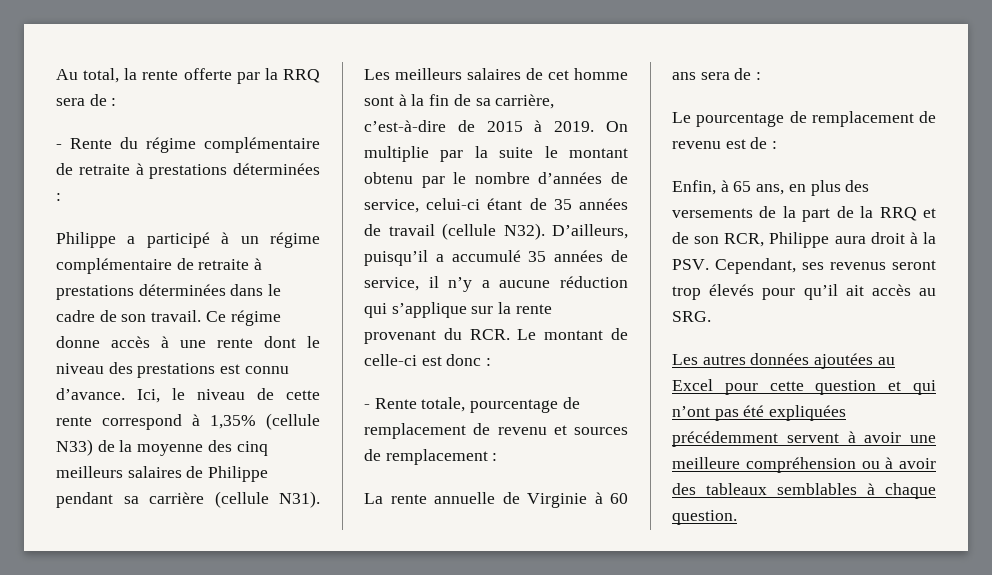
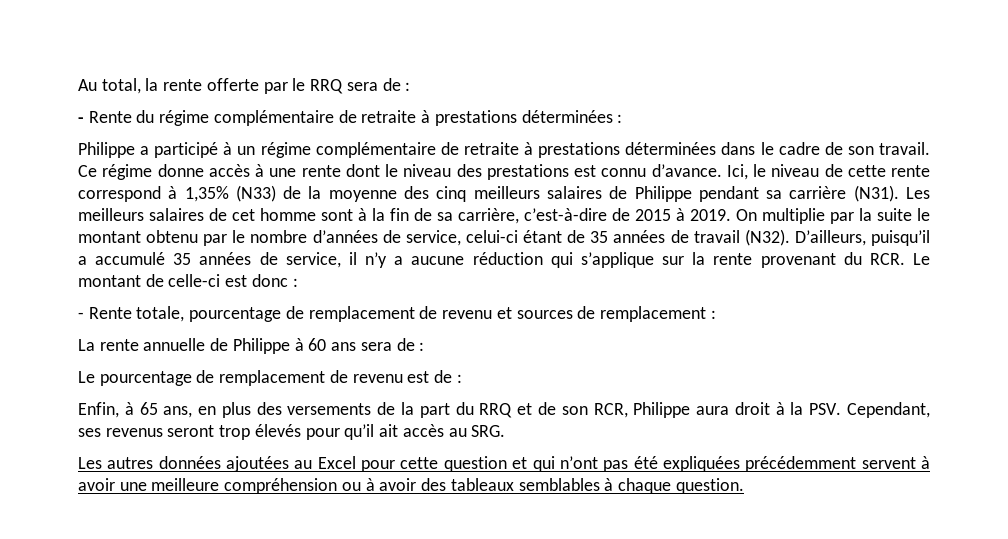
[264,68,278,80] la -> [292,78,306,91] le
[266,413,320,430] [56,439,93,456] (cellule N33) -> [235,185,276,202] (N33)
[214,491,320,508] (cellule N31). -> [853,185,899,202] (N31).
[442,223,545,240] (cellule N32). -> [744,229,790,246] (N32).
[527,493,587,508] Virginie -> [232,338,290,354] Philippe
[836,206,874,218] de la -> [455,402,474,415] du

